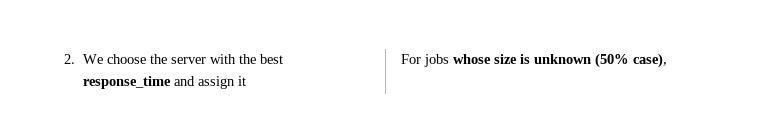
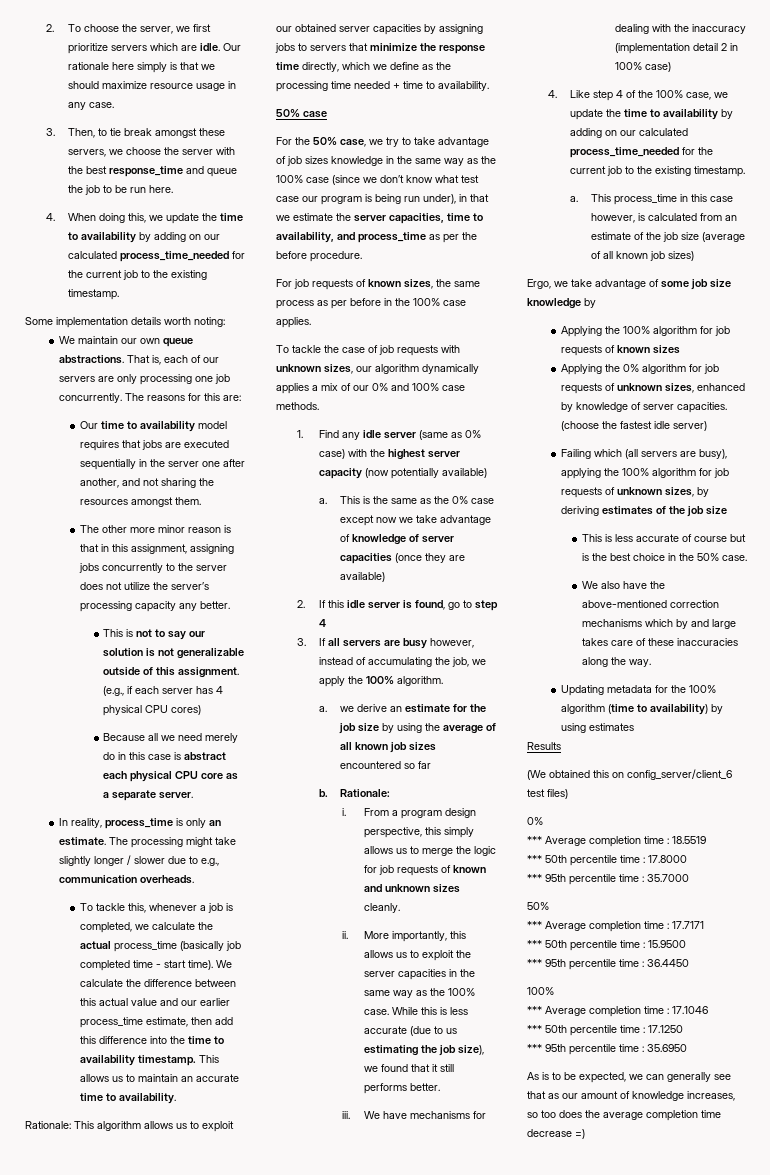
[63,54,104,64] 2. We -> [46,24,211,34] [67,43,241,54] [67,62,215,73] [67,81,236,91] [67,102,114,110] [46,128,225,138] [67,149,123,157] 2. To choose the server, we first prioritize servers which are idle. Our rationale here simply is that we should maximize resource usage in any case. // 3. Then, to tie break amongst these servers, we
[198,76,247,89] [401,53,667,68] assign it // For jobs whose size is unknown (50% case), -> [206,168,237,177] [67,185,173,195] [46,213,243,224] [67,232,220,243] [67,251,245,262] [67,270,207,280] [67,289,119,300] [25,317,225,328] [58,336,193,347] [58,355,219,365] [58,374,230,385] [58,393,241,403] [79,421,227,432] [79,440,229,451] [79,459,245,470] [79,478,214,488] [79,497,201,507] [79,525,231,533] [79,544,234,554] [78,563,227,573] [79,582,209,590] [79,601,230,612] [103,629,206,640] [103,648,245,659] [103,667,240,678] [103,686,224,696] [103,705,202,716] [103,733,239,743] [103,752,227,761] [103,771,239,782] [103,790,194,801] [58,818,221,829] [58,837,236,848] [58,855,219,866] [58,875,194,884] [79,903,233,913] [79,922,213,933] [79,941,241,952] [79,960,232,971] [79,979,236,987] [79,998,230,1006] [79,1017,233,1028] [79,1036,224,1044] [79,1055,219,1066] [79,1074,239,1082] [79,1093,176,1104] [25,1121,234,1132] [276,24,483,35] [275,43,485,54] [276,62,451,72] [276,81,489,92] [276,109,327,118] [276,137,489,147] [276,156,496,166] [276,175,479,185] [276,194,489,205] [276,213,483,224] [276,232,477,243] [276,251,362,262] [276,279,480,290] [276,298,466,309] [276,317,311,328] [276,345,460,356] [276,364,479,374] [276,383,465,394] [276,402,319,410] [297,430,481,440] [318,449,460,460] [318,468,487,479] [318,496,495,504] [340,515,492,526] [340,534,455,545] [340,553,466,564] [340,572,386,582] [297,600,498,611] [318,619,326,627] [297,638,474,649] [318,657,486,667] [318,676,443,687] [318,704,487,713] [339,723,497,734] [340,742,437,753] [340,761,432,769] [318,789,391,797] [342,808,476,819] [363,827,474,838] [363,846,496,856] [363,865,486,876] [363,884,460,893] [363,903,400,913] [342,931,466,942] [363,950,471,961] [363,969,475,980] [363,988,475,998] [363,1007,468,1015] [363,1026,457,1036] [363,1045,484,1056] [363,1064,454,1072] [363,1083,440,1094] [342,1111,486,1119] [614,24,746,34] [614,43,738,54] [614,62,671,72] [548,90,728,101] [569,109,733,120] [569,128,688,138] [569,147,713,158] [569,166,745,177] [569,194,734,205] [591,213,738,223] [591,232,746,242] [591,251,695,261] [527,279,731,290] [527,298,596,309] [560,326,730,337] [560,345,680,356] [560,364,719,375] [560,383,745,394] [560,402,727,413] [560,421,707,431] [560,449,727,459] [560,468,729,479] [560,487,709,498] [560,506,727,517] [581,534,746,542] [581,553,747,561] [581,581,665,589] [581,600,719,608] [581,619,736,629] [581,638,738,646] [581,657,651,667] [560,685,716,696] [560,704,723,715] [560,723,634,733] [527,742,561,750] [527,769,732,780] [527,789,568,799] [527,817,543,825] [527,836,706,847] [527,855,687,866] [527,874,689,885] [527,902,549,910] [527,921,704,932] [527,940,686,951] [527,959,689,970] [527,987,554,995] [527,1006,708,1017] [527,1025,683,1036] [527,1044,687,1055] [527,1072,731,1083] [527,1091,735,1101] [527,1110,721,1121] [527,1129,585,1139] queue the job to be run here. // 4. When doing this, we update the time to availability by adding on our calculated process_time_needed for the current job to the existing timestamp. // Some implementation details worth noting: // We maintain our own queue abstractions. That is, each of our servers are only processing one job concurrently. The reasons for this are: // Our time to availability model requires that jobs are executed sequentially in the server one after another, and not sharing the resources amongst them. // The other more minor reason is that in this assignment, assigning jobs concurrently to the server does not utilize the server’s processing capacity any better. // This is not to say our solution is not generalizable outside of this assignment. (e.g., if each server has 4 physical CPU cores) // Because all we need merely do in this case is abstract each physical CPU core as a separate server. // In reality, process_time is only an estimate. The processing might take slightly longer / slower due to e.g., communication overheads. // To tackle this, whenever a job is completed, we calculate the actual process_time (basically job completed time - start time). We calculate the difference between this actual value and our earlier process_time estimate, then add this difference into the time to availability timestamp. This allows us to maintain an accurate time to availability. // Rationale: This algorithm allows us to exploit our obtained server capacities by assigning jobs to servers that minimize the response time directly, which we define as the processing time needed + time to availability. // 50% case // For the 50% case, we try to take advantage of job sizes knowledge in the same way as the 100% case (since we don’t know what test case our program is being run under), in that we estimate the server capacities, time to availability, and process_time as per the before procedure. // For job requests of known sizes, the same process as per before in the 100% case applies. // To tackle the case of job requests with unknown sizes, our algorithm dynamically applies a mix of our 0% and 100% case methods. // 1. Find any idle server (same as 0% case) with the highest server capacity (now potentially available) // a. This is the same as the 0% case except now we take advantage of knowledge of server capacities (once they are available) // 2. If this idle server is found, go to step 4 // 3. If all servers are busy however, instead of accumulating the job, we apply the 100% algorithm. // a. we derive an estimate for the job size by using the average of all known job sizes encountered so far // b. Rationale: // i. From a program design perspective, this simply allows us to merge the logic for job requests of known and unknown sizes cleanly. // ii. More importantly, this allows us to exploit the server capacities in the same way as the 100% case. While this is less accurate (due to us estimating the job size), we found that it still performs better. // iii. We have mechanisms for dealing with the inaccuracy (implementation detail 2 in 100% case) // 4. Like step 4 of the 100% case, we update the time to availability by adding on our calculated process_time_needed for the current job to the existing timestamp. // a. This process_time in this case however, is calculated from an estimate of the job size (average of all known job sizes) // Ergo, we take advantage of some job size knowledge by // Applying the 100% algorithm for job requests of known sizes // Applying the 0% algorithm for job requests of unknown sizes, enhanced by knowledge of server capacities. (choose the fastest idle server) // Failing which (all servers are busy), applying the 100% algorithm for job requests of unknown sizes, by deriving estimates of the job size // This is less accurate of course but is the best choice in the 50% case. // We also have the above-mentioned correction mechanisms which by and large takes care of these inaccuracies along the way. // Updating metadata for the 100% algorithm (time to availability) by using estimates // Results // (We obtained this on config_server/client_6 test files) // 0% // *** Average completion time : 18.5519 // *** 50th percentile time : 17.8000 // *** 95th percentile time : 35.7000 // 50% // *** Average completion time : 17.7171 // *** 50th percentile time : 15.9500 // *** 95th percentile time : 36.4450 // 100% // *** Average completion time : 17.1046 // *** 50th percentile time : 17.1250 // *** 95th percentile time : 35.6950 // As is to be expected, we can generally see that as our amount of knowledge increases, so too does the average completion time decrease =)

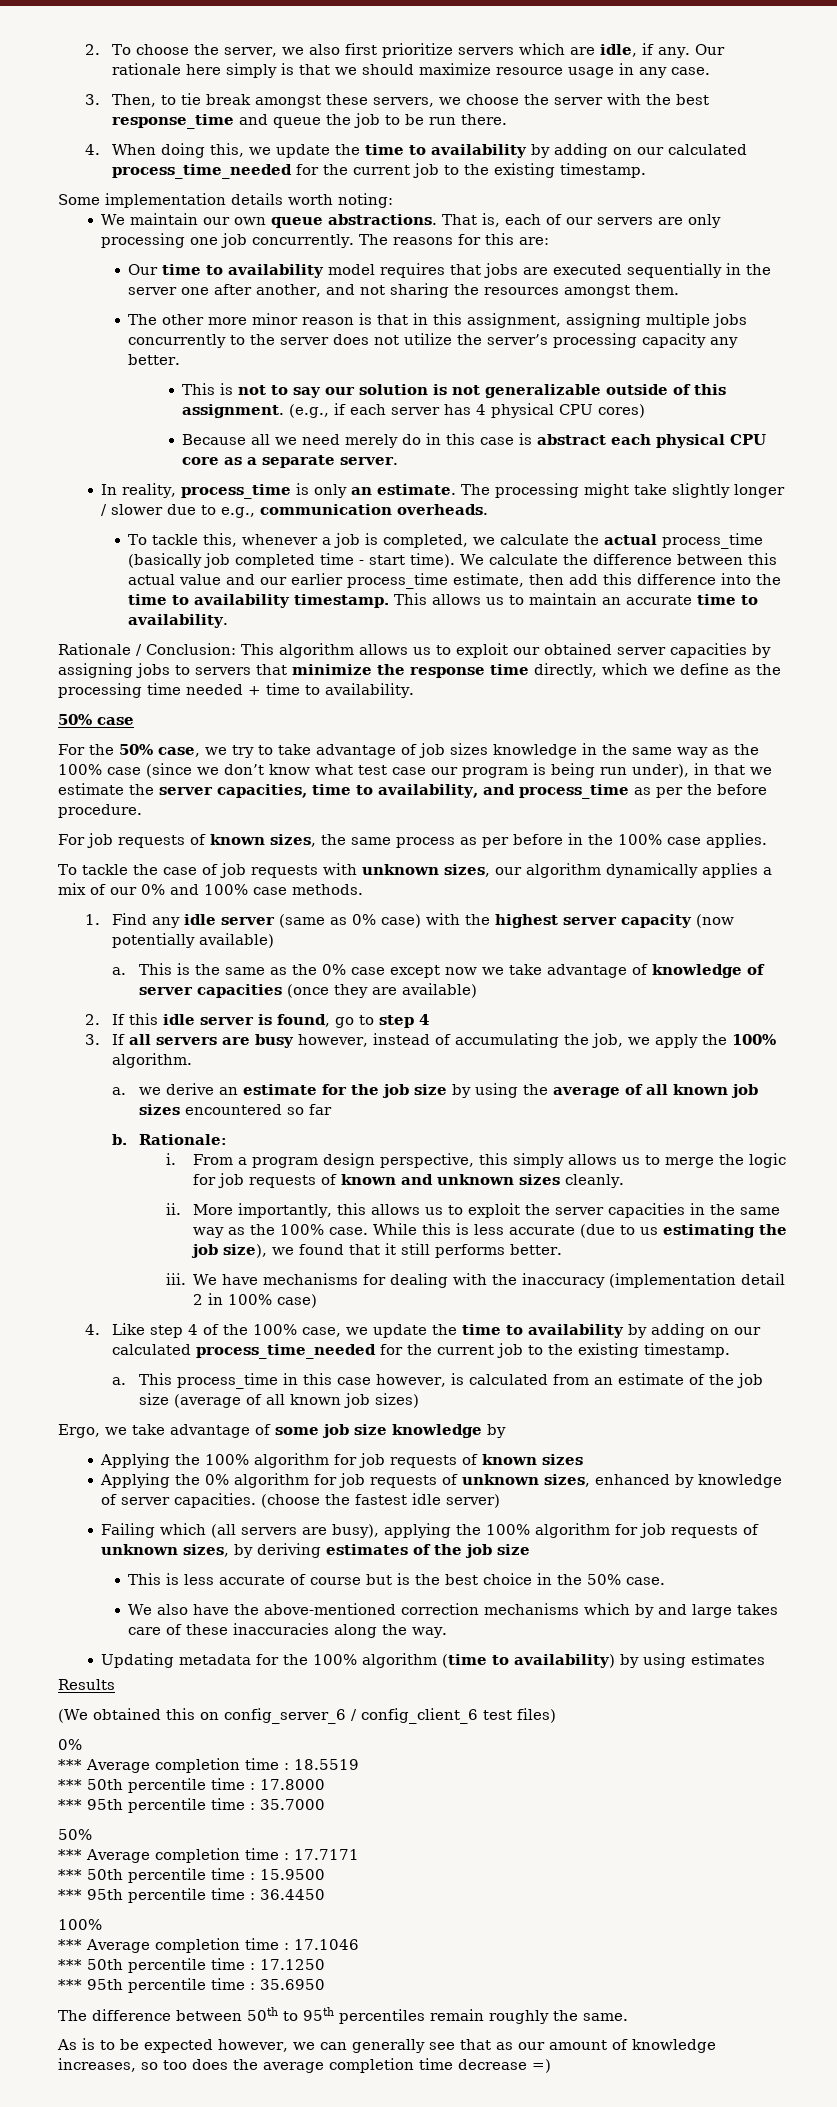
(190, 29) none -> [308,44,340,55] also
[199,43,220,51] idle. -> [599,43,690,58] idle, if any.
[148,185,173,193] here. -> [460,114,507,125] there.
(234, 549) none -> [646,313,711,328] multiple
[25,1121,71,1129] Rationale: -> [58,643,236,656] Rationale / Conclusion:
[627,769,732,780] config_server/client_6 -> [223,1708,478,1724] config_server_6 / config_client_6
(687, 1048) none -> [58,2007,628,2024] // The difference between 50th to 95th percentiles remain roughly the same.
[579,1072,626,1083] expected, -> [144,2039,288,2053] expected however,

